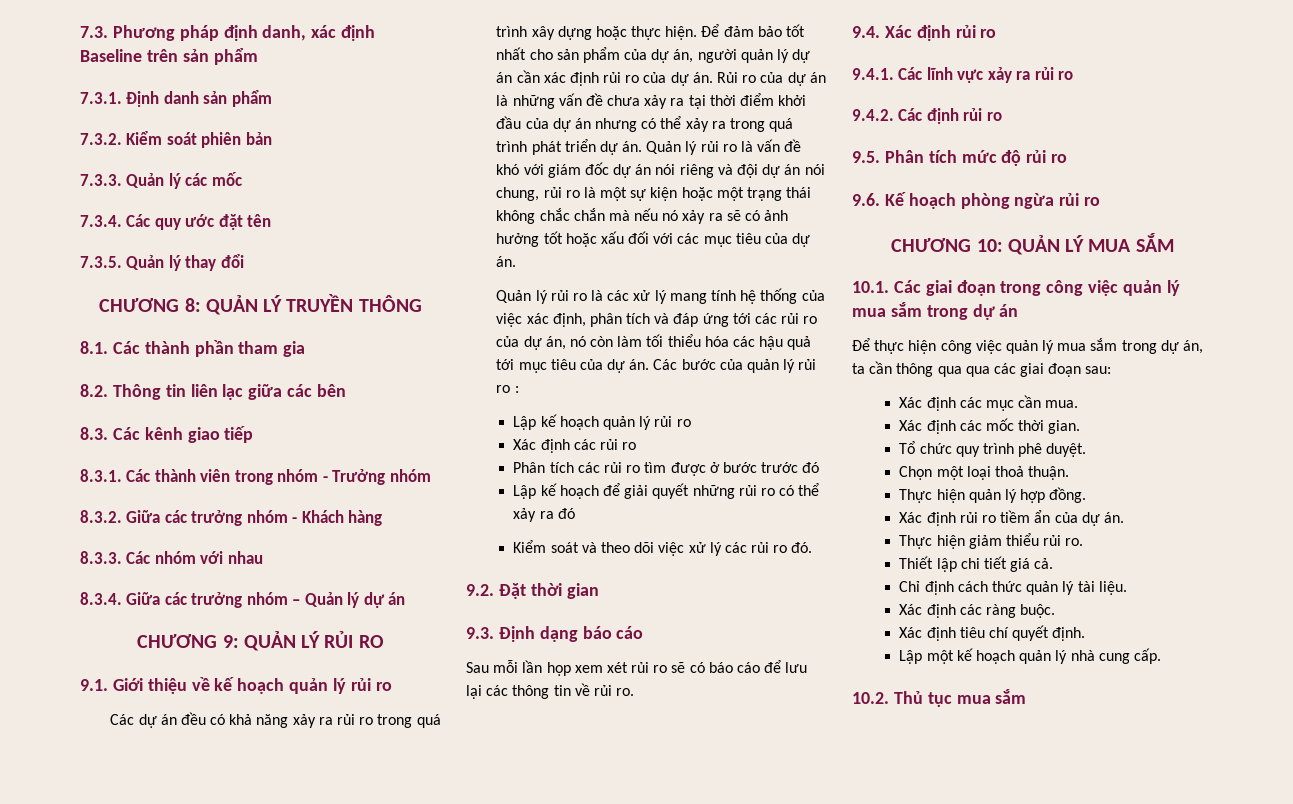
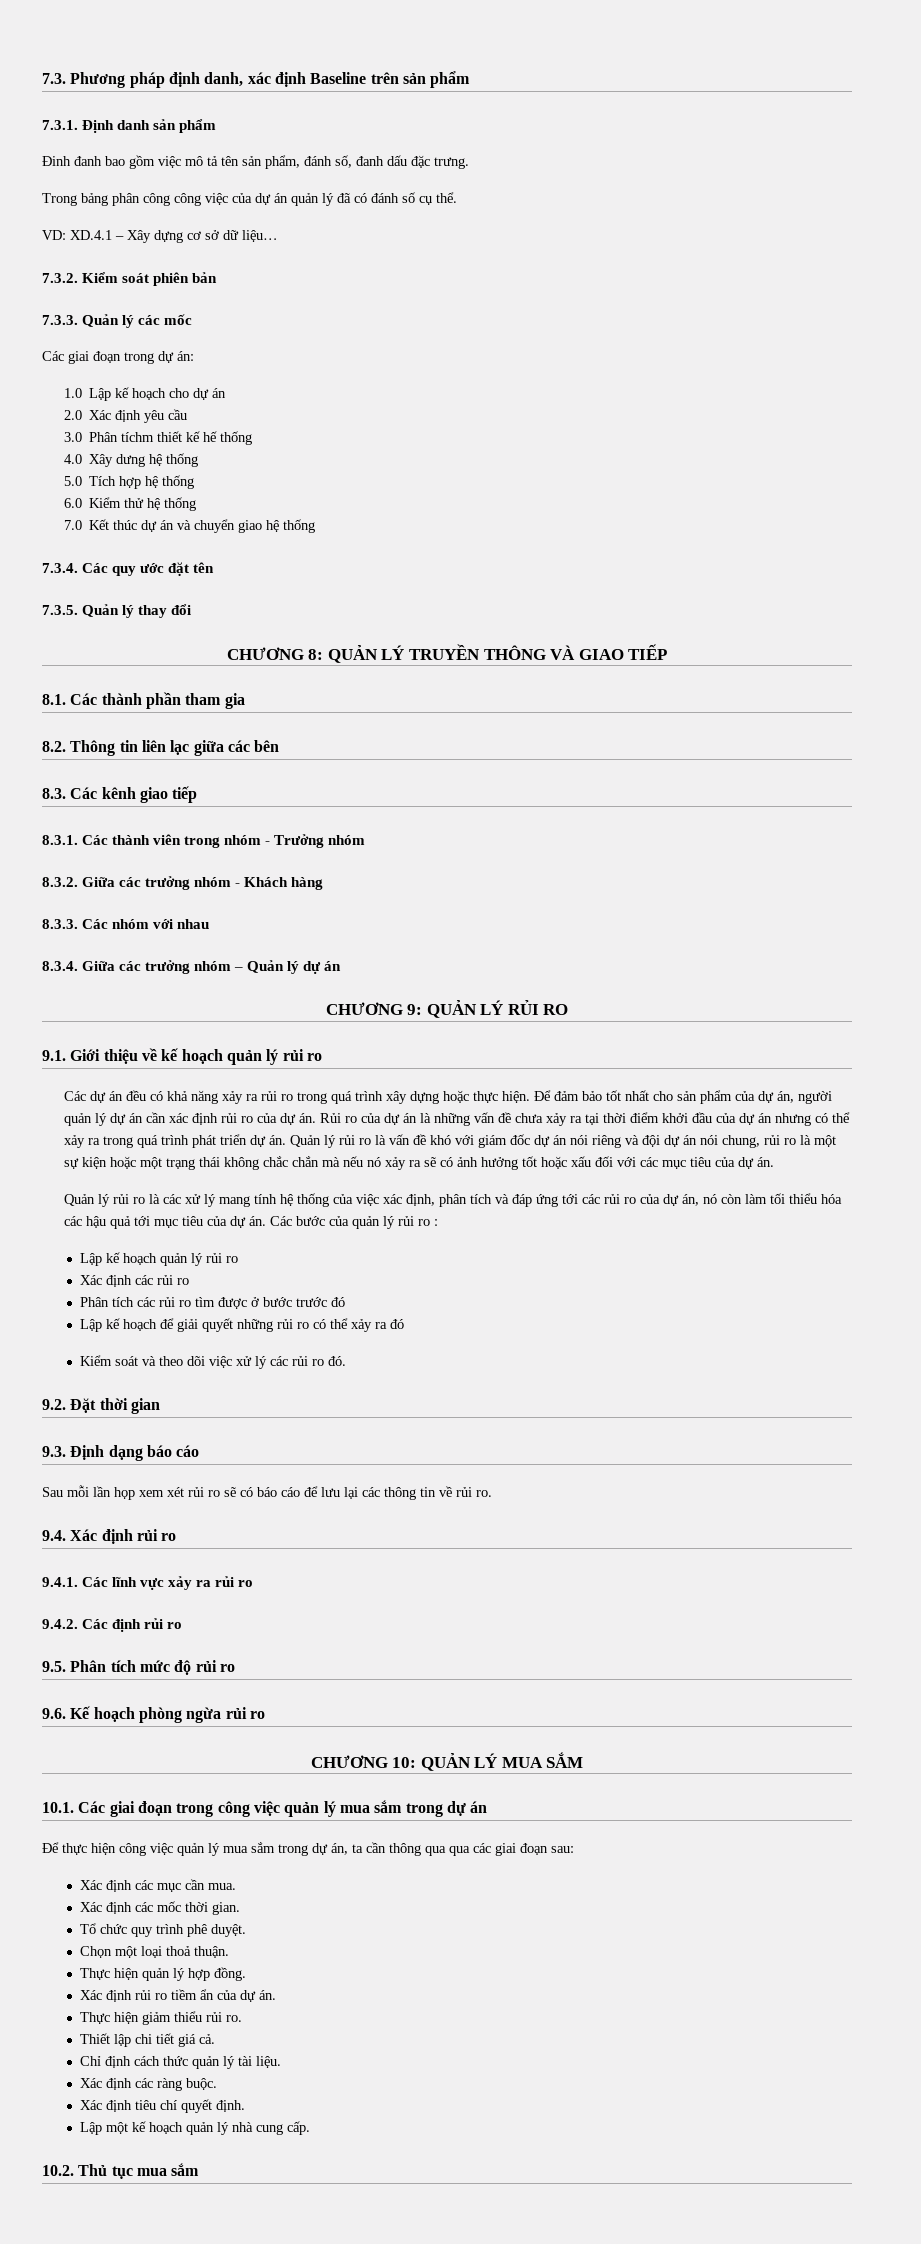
(272, 98) none -> [42,155,469,169] [42,192,457,206] [42,230,278,243] // Đinh đanh bao gồm việc mô tả tên sản phẩm, đánh số, đanh dấu đặc trưng. // Trong bảng phân công công việc của dự án quản lý đã có đánh số cụ thể. // VD: XD.4.1 – Xây dựng cơ sở dữ liệu…
(242, 179) none -> [42,351,194,364] [63,387,227,401] [63,409,188,423] [63,431,253,445] [63,453,199,467] [63,475,195,489] [63,497,197,511] [63,519,316,533] // Các giai đoạn trong dự án: // 1.0 Lập kế hoạch cho dự án // 2.0 Xác định yêu cầu // 3.0 Phân tíchm thiết kế hế thống // 4.0 Xây dưng hệ thống // 5.0 Tích hợp hệ thống // 6.0 Kiểm thử hệ thống // 7.0 Kết thúc dự án và chuyển giao hệ thống
(422, 303) none -> [550,644,668,660] VÀ GIAO TIẾP

